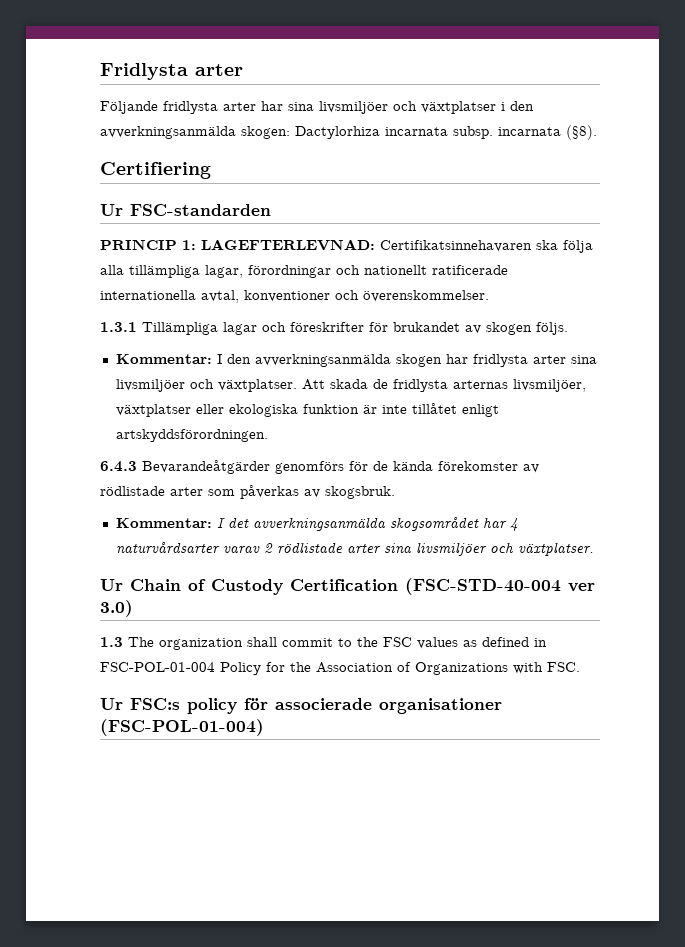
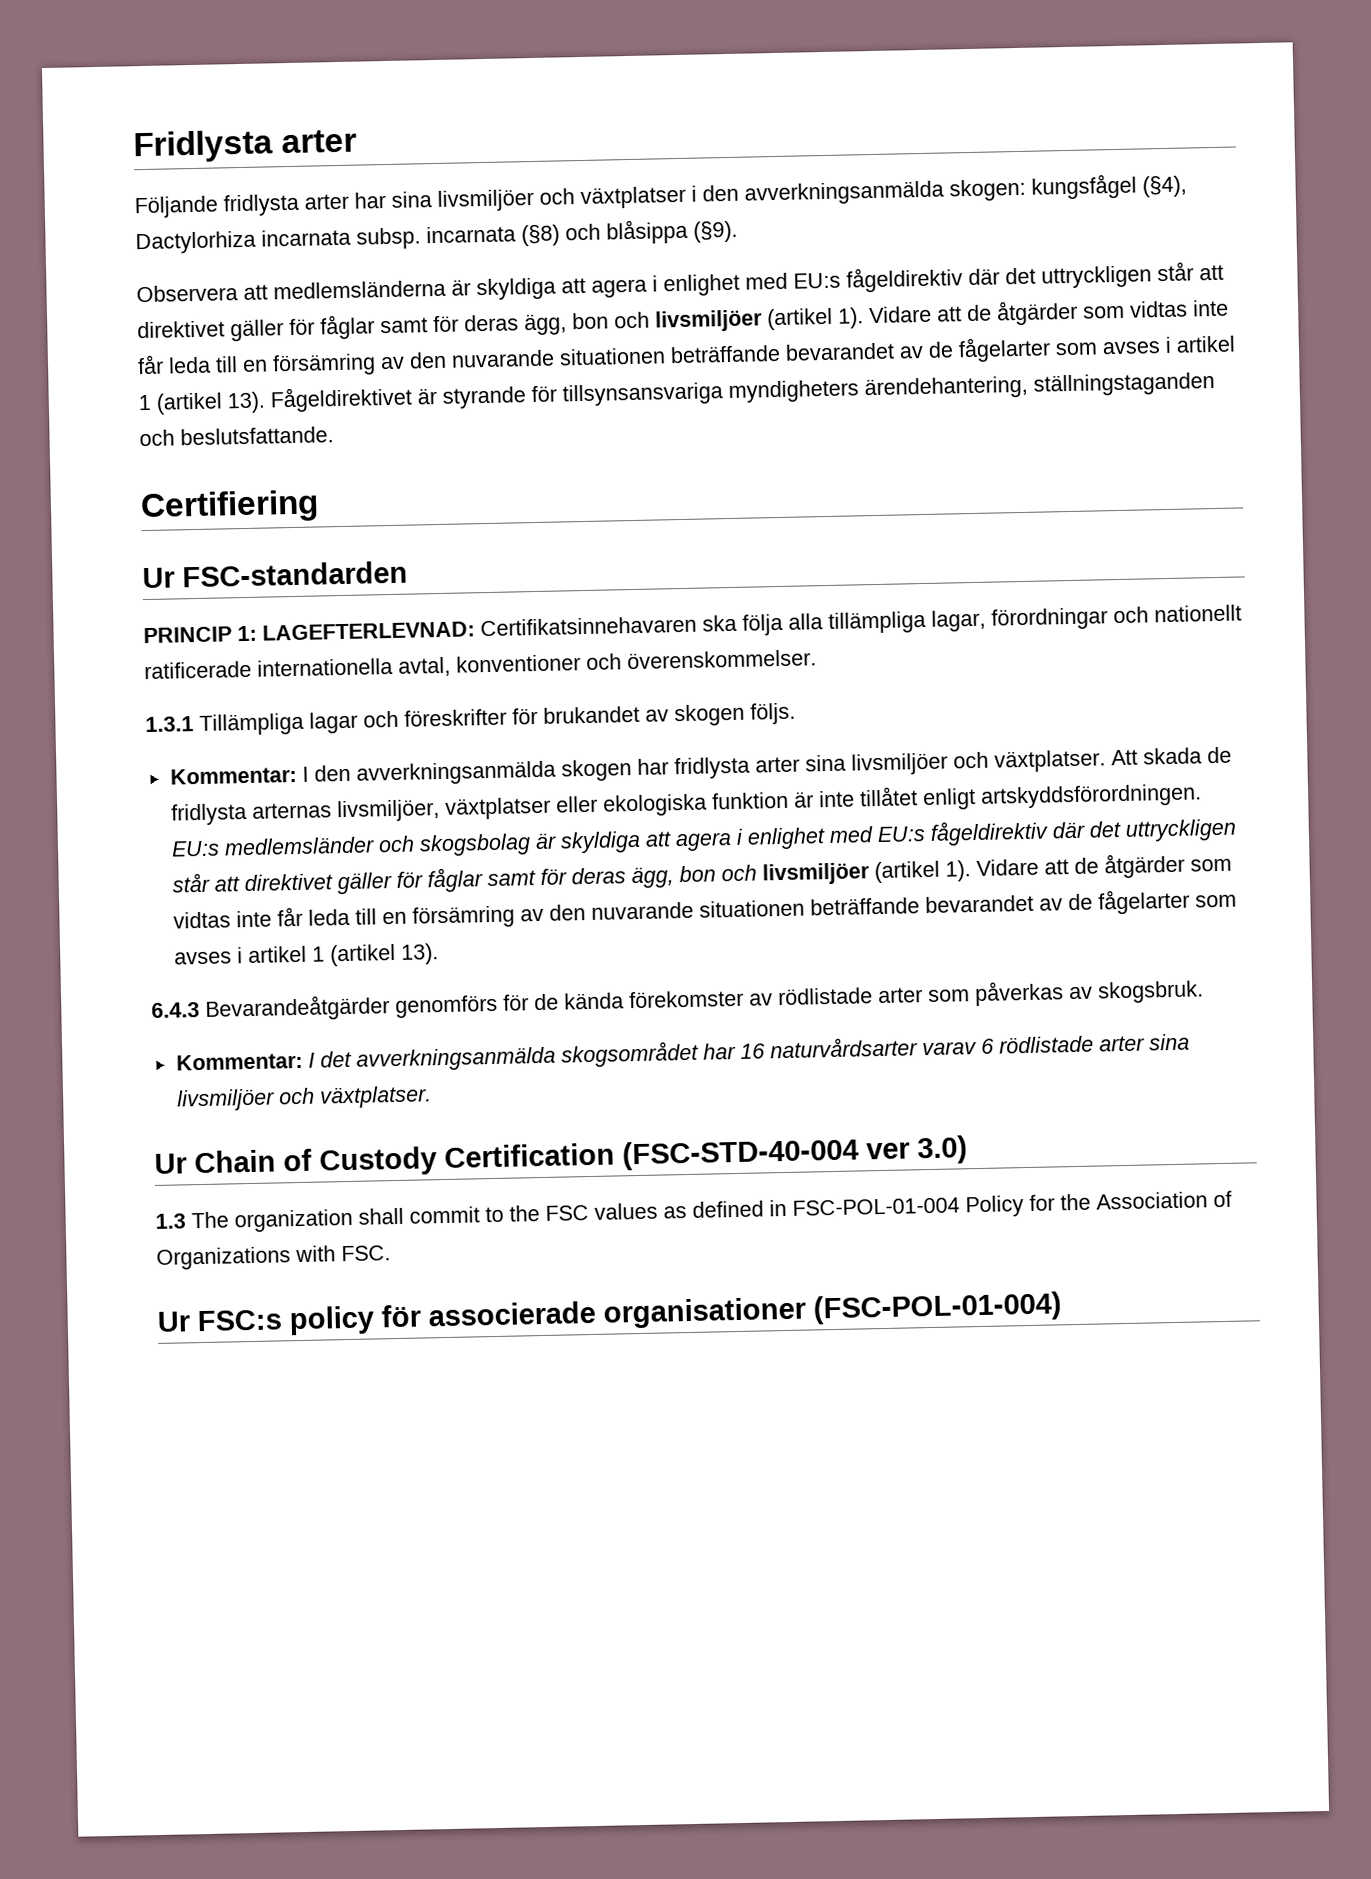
(290, 132) none -> [1031,173,1187,200] kungsfågel (§4),
[566,125,597,140] (§8). -> [521,218,738,247] [136,261,1224,303] [137,299,1229,342] [137,335,1236,377] [138,371,1215,415] [139,426,334,447] (§8) och blåsippa (§9). // Observera att medlemsländerna är skyldiga att agera i enlighet med EU:s fågeldirektiv där det uttryckligen står att direktivet gäller för fåglar samt för deras ägg, bon och livsmiljöer (artikel 1). Vidare att de åtgärder som vidtas inte får leda till en försämring av den nuvarande situationen beträffande bevarandet av de fågelarter som avses i artikel 1 (artikel 13). Fågeldirektivet är styrande för tillsynsansvariga myndigheters ärendehantering, ställningstaganden och beslutsfattande.
(268, 435) none -> [170,818,1237,857] [171,852,1232,895] [172,888,1237,929] [173,943,439,967] EU:s medlemsländer och skogsbolag är skyldiga att agera i enlighet med EU:s fågeldirektiv där det uttryckligen står att direktivet gäller för fåglar samt för deras ägg, bon och livsmiljöer (artikel 1). Vidare att de åtgärder som vidtas inte får leda till en försämring av den nuvarande situationen beträffande bevarandet av de fågelarter som avses i artikel 1 (artikel 13).
[509,518,518,531] 4 -> [739,1043,765,1059] 16
[263,543,273,553] 2 -> [980,1038,994,1054] 6

